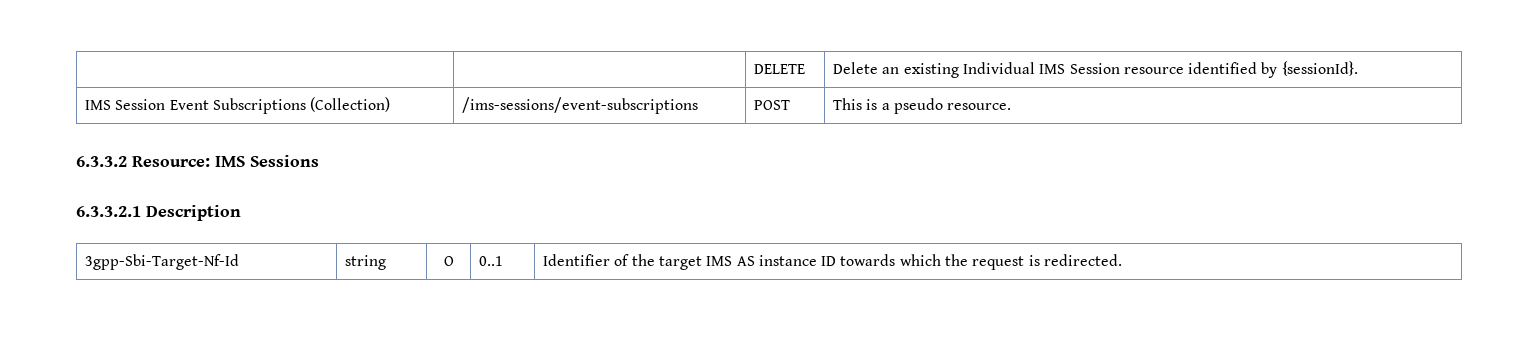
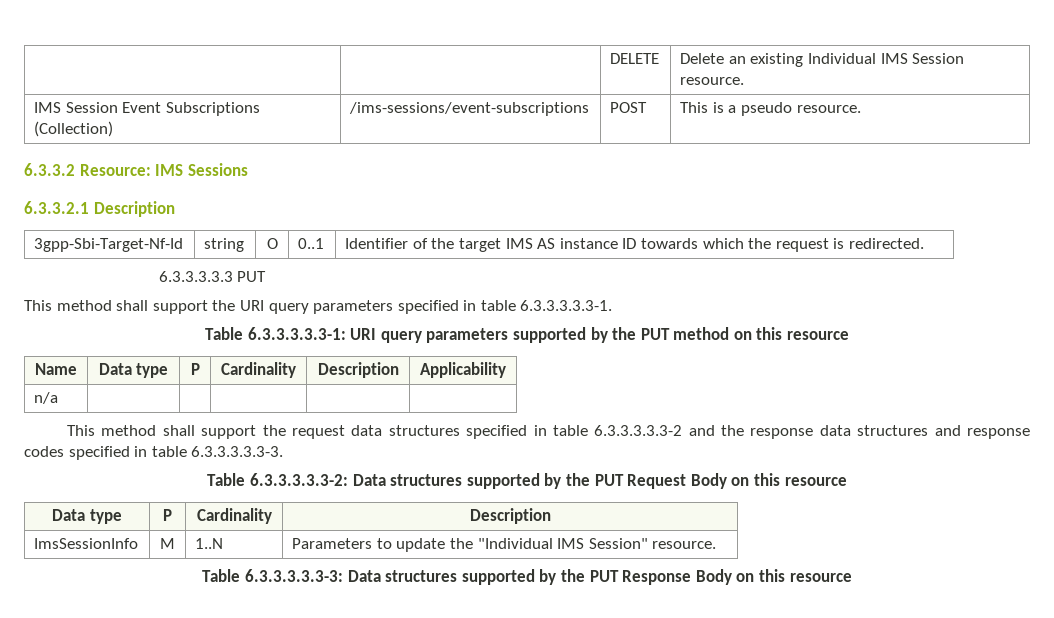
[1123,61,1358,78] resource identified by {sessionId}. -> [680,77,745,85] resource.
(1123, 260) none -> [158,271,267,282] [24,300,613,314] [204,327,850,343] [35,363,77,375] [98,363,169,378] [190,363,200,375] [221,362,296,378] [317,362,399,378] [420,362,506,378] [34,392,59,404] [67,425,1031,439] [24,446,284,460] [207,473,847,489] [52,509,122,524] [163,509,172,521] [196,508,272,524] [469,508,551,524] [34,538,139,549] [160,538,175,549] [195,538,224,549] [292,538,717,552] [202,569,852,585] // 6.3.3.3.3.3 PUT // This method shall support the URI query parameters specified in table 6.3.3.3.3.3-1. // Table 6.3.3.3.3.3-1: URI query parameters supported by the PUT method on this resource // Name | Data type | P | Cardinality | Description | Applicability // n/a | | | | | // This method shall support the request data structures specified in table 6.3.3.3.3.3-2 and the response data structures and response codes specified in table 6.3.3.3.3.3-3. // Table 6.3.3.3.3.3-2: Data structures supported by the PUT Request Body on this resource // Data type | P | Cardinality | Description // ImsSessionInfo | M | 1..N | Parameters to update the "Individual IMS Session" resource. // Table 6.3.3.3.3.3-3: Data structures supported by the PUT Response Body on this resource

